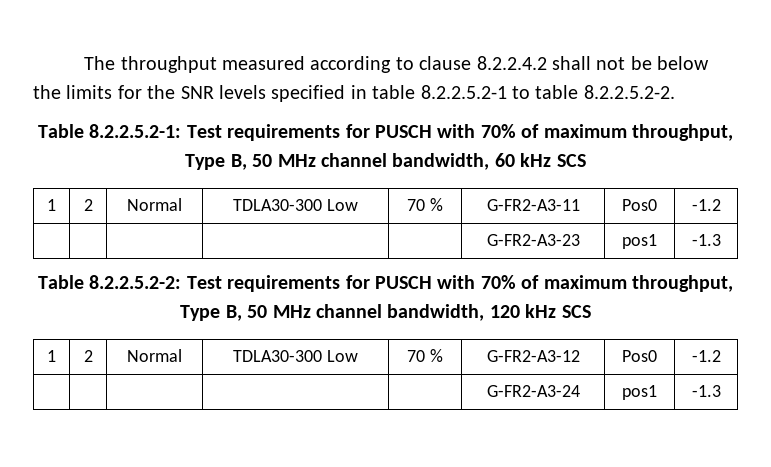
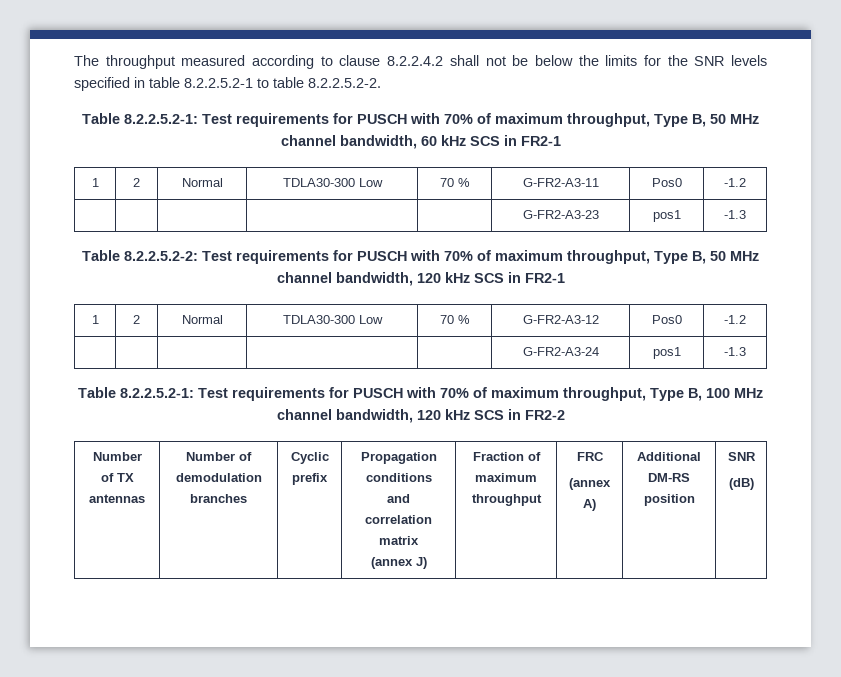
(586, 160) none -> [503,135,561,146] in FR2-1
(591, 311) none -> [507,272,565,283] in FR2-1
(721, 391) none -> [78,387,763,401] [276,409,565,423] [92,452,142,461] [100,473,134,482] [89,494,145,503] [186,452,252,461] [175,473,262,482] [190,494,247,503] [290,452,329,464] [292,473,328,485] [360,452,437,464] [365,473,432,482] [387,494,410,503] [365,515,432,524] [379,536,419,545] [370,557,427,569] [472,452,541,461] [475,473,537,482] [471,494,542,506] [576,452,604,461] [569,478,611,490] [583,499,596,511] [637,452,701,461] [648,473,690,482] [643,494,695,506] [727,452,756,461] [728,478,754,490] // Table 8.2.2.5.2-1: Test requirements for PUSCH with 70% of maximum throughput, Type B, 100 MHz channel bandwidth, 120 kHz SCS in FR2-2 // Number of TX antennas | Number of demodulation branches | Cyclic prefix | Propagation conditions and correlation matrix // (annex J) | Fraction of maximum throughput | FRC // (annex A) | Additional DM-RS position | SNR // (dB)

